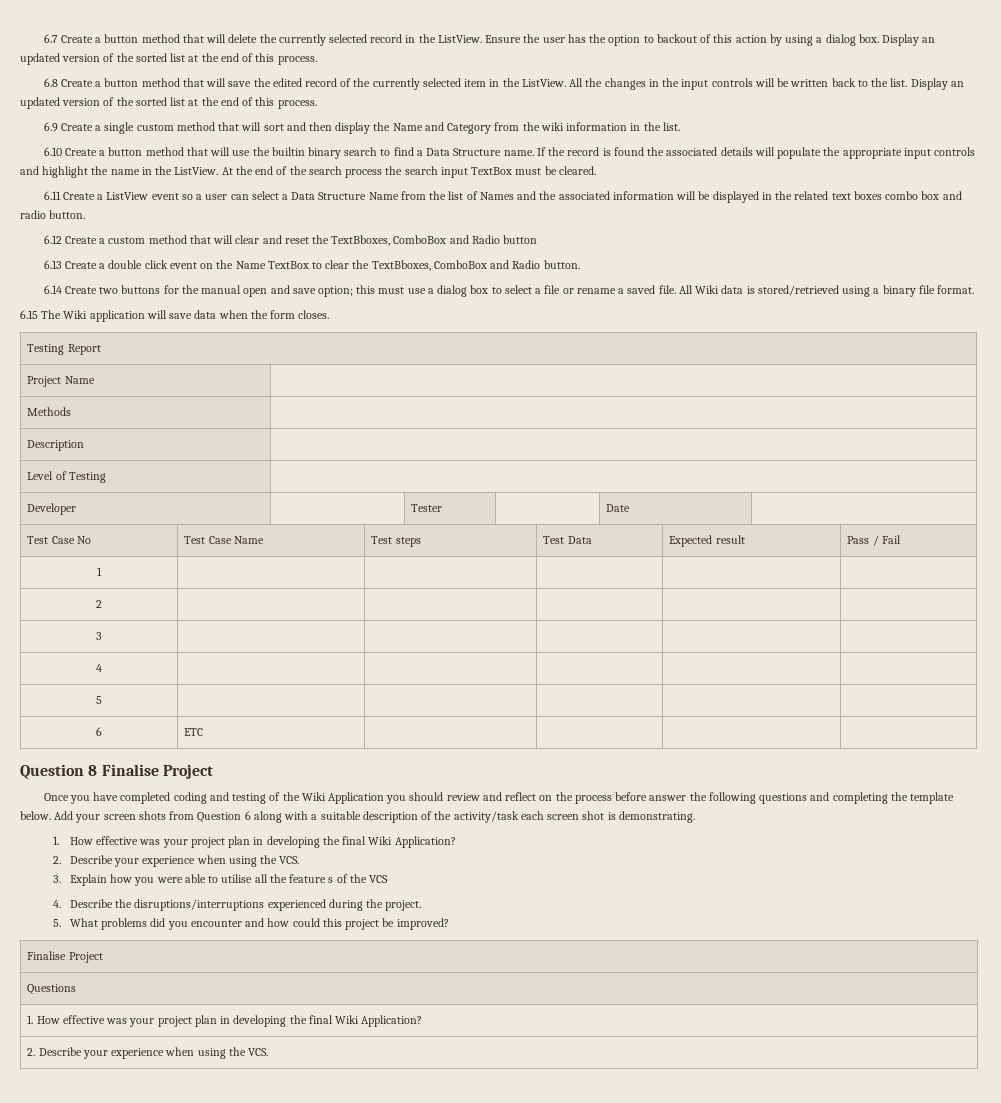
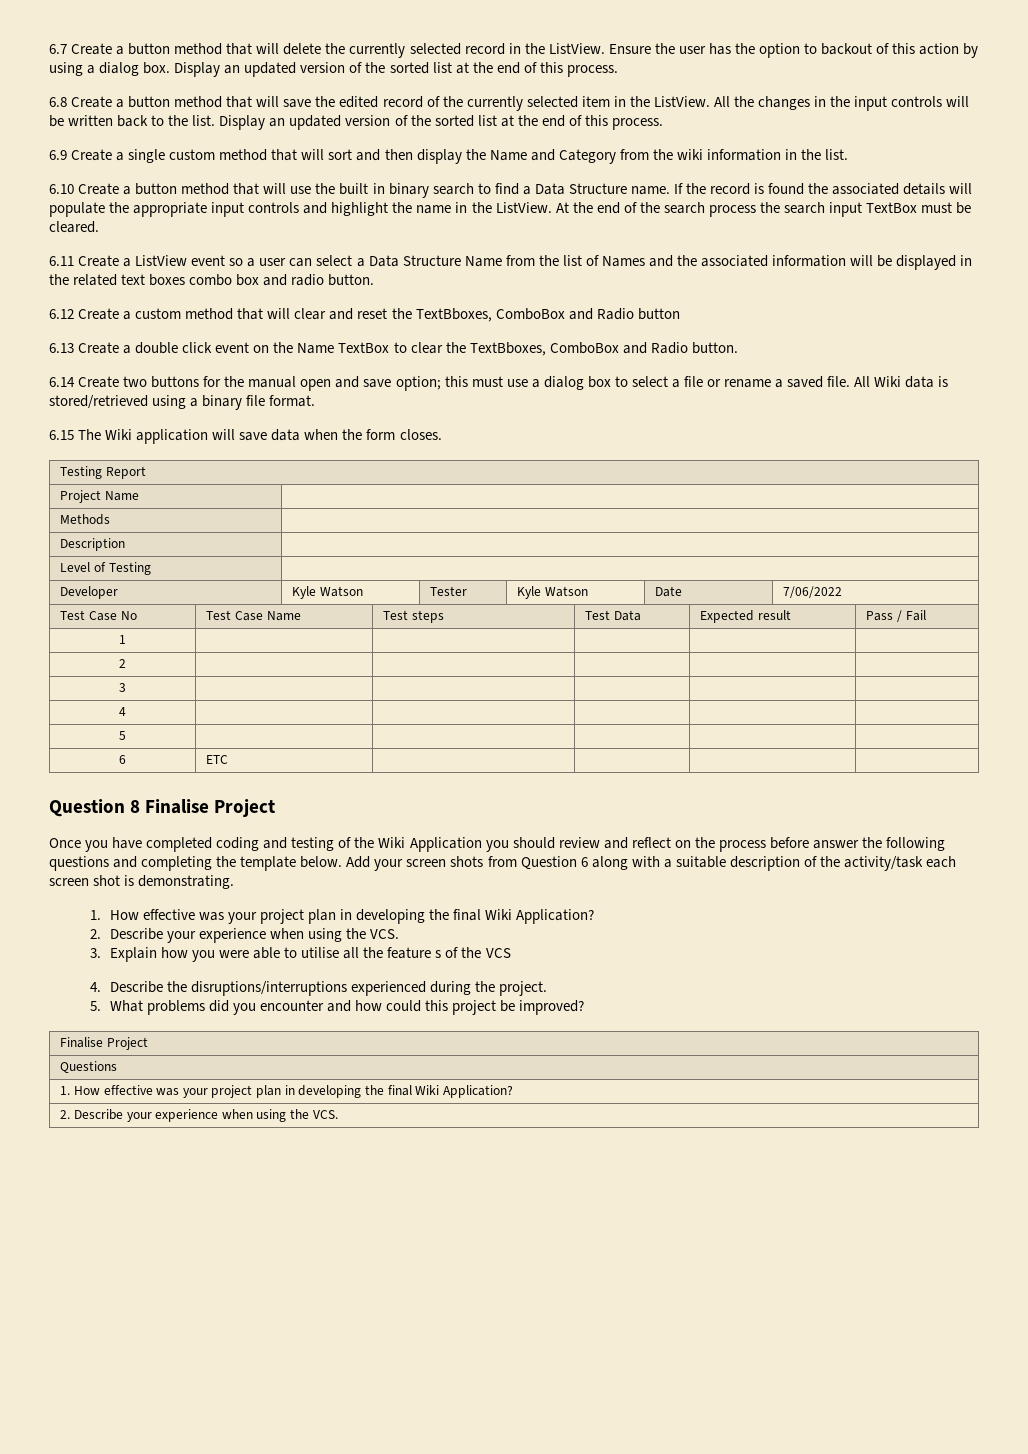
[271,147,305,156] builtin -> [339,183,385,195] built in
(77, 509) none -> [292,586,363,599] Kyle Watson
(443, 508) none -> [517,586,588,599] Kyle Watson
(631, 508) none -> [783,586,843,598] 7/06/2022

